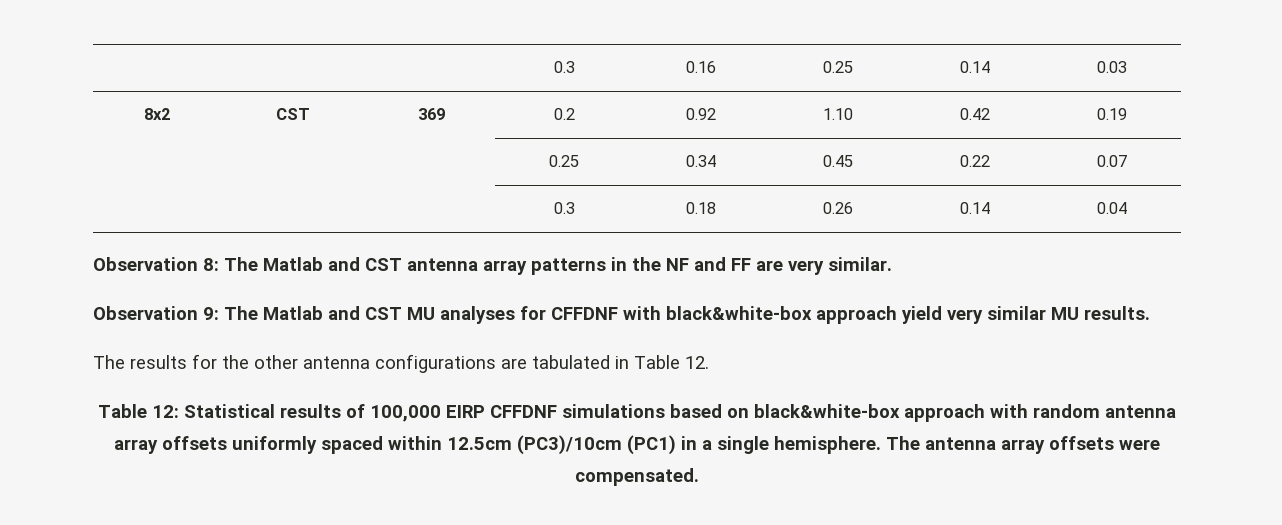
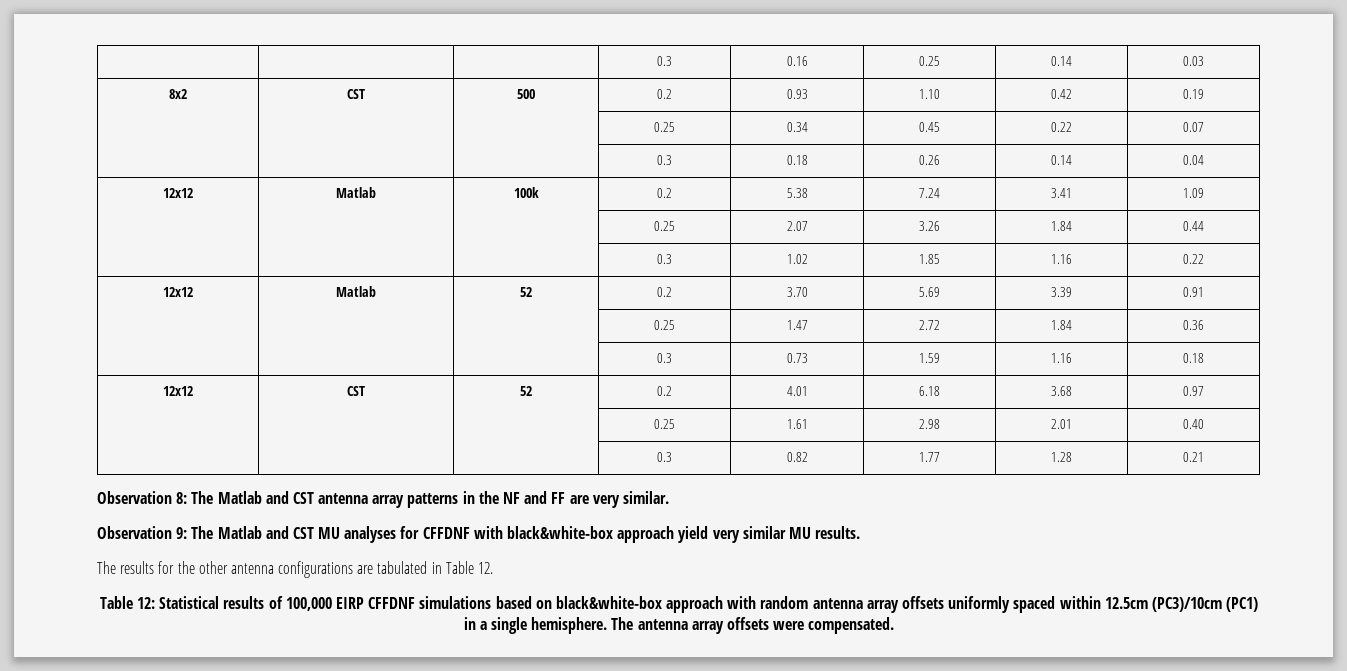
[417,108,445,120] [553,108,575,120] [686,108,716,120] 369 | 0.2 | 0.92 -> [517,89,535,99] [657,89,673,99] [786,89,808,99] 500 | 0.2 | 0.93
(1127, 208) none -> [163,188,193,198] [336,187,376,198] [513,187,539,198] [657,188,673,198] [786,188,808,198] [919,188,941,198] [1051,188,1072,198] [1183,188,1204,198] [654,221,676,231] [786,221,808,231] [919,221,941,231] [1051,221,1072,231] [1183,221,1204,231] [657,254,673,264] [786,254,808,264] [919,254,941,264] [1051,254,1072,264] [1183,254,1204,264] [163,287,193,297] [336,286,376,297] [520,287,532,297] [657,287,673,297] [786,287,808,297] [919,287,941,297] [1051,287,1072,297] [1183,287,1204,297] [654,320,676,330] [786,320,808,330] [919,320,941,330] [1051,320,1072,330] [1183,320,1204,330] [657,353,673,363] [786,353,808,363] [919,353,941,363] [1051,353,1072,363] [1183,353,1204,363] [163,386,193,396] [347,386,365,396] [520,386,532,396] [657,386,673,396] [786,386,808,396] [919,386,941,396] [1051,386,1072,396] [1183,386,1204,396] [654,419,676,429] [786,419,808,429] [919,419,941,429] [1051,419,1072,429] [1183,419,1204,429] [657,452,673,462] [786,452,808,462] [919,452,941,462] [1051,452,1072,462] [1183,452,1204,462] // 12x12 | Matlab | 100k | 0.2 | 5.38 | 7.24 | 3.41 | 1.09 // | | | 0.25 | 2.07 | 3.26 | 1.84 | 0.44 // | | | 0.3 | 1.02 | 1.85 | 1.16 | 0.22 // 12x12 | Matlab | 52 | 0.2 | 3.70 | 5.69 | 3.39 | 0.91 // | | | 0.25 | 1.47 | 2.72 | 1.84 | 0.36 // | | | 0.3 | 0.73 | 1.59 | 1.16 | 0.18 // 12x12 | CST | 52 | 0.2 | 4.01 | 6.18 | 3.68 | 0.97 // | | | 0.25 | 1.61 | 2.98 | 2.01 | 0.40 // | | | 0.3 | 0.82 | 1.77 | 1.28 | 0.21

